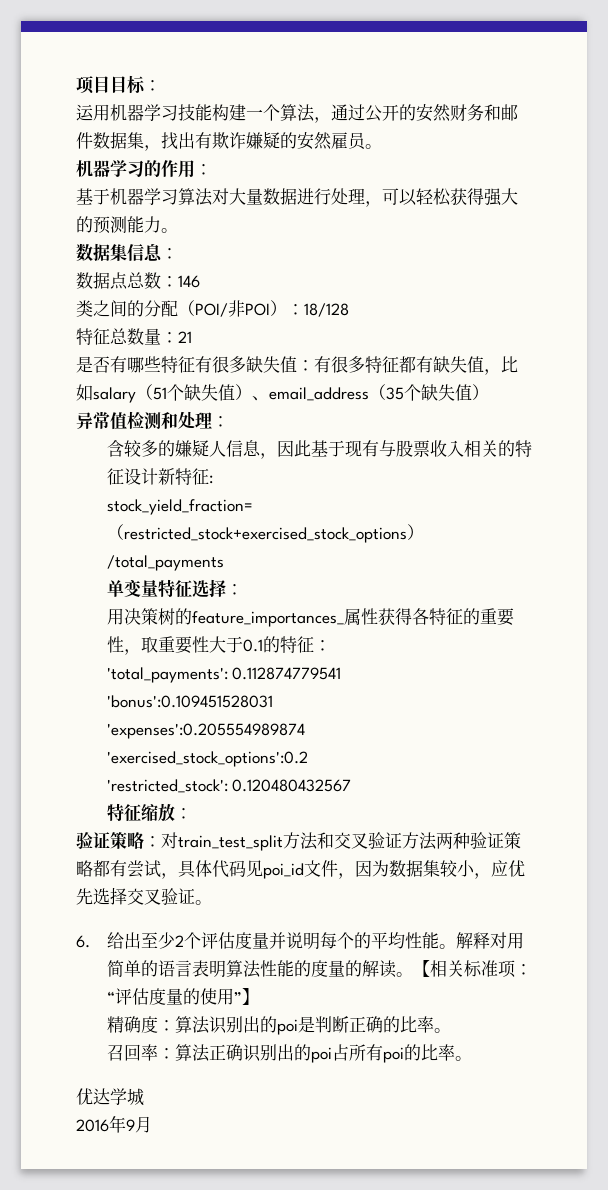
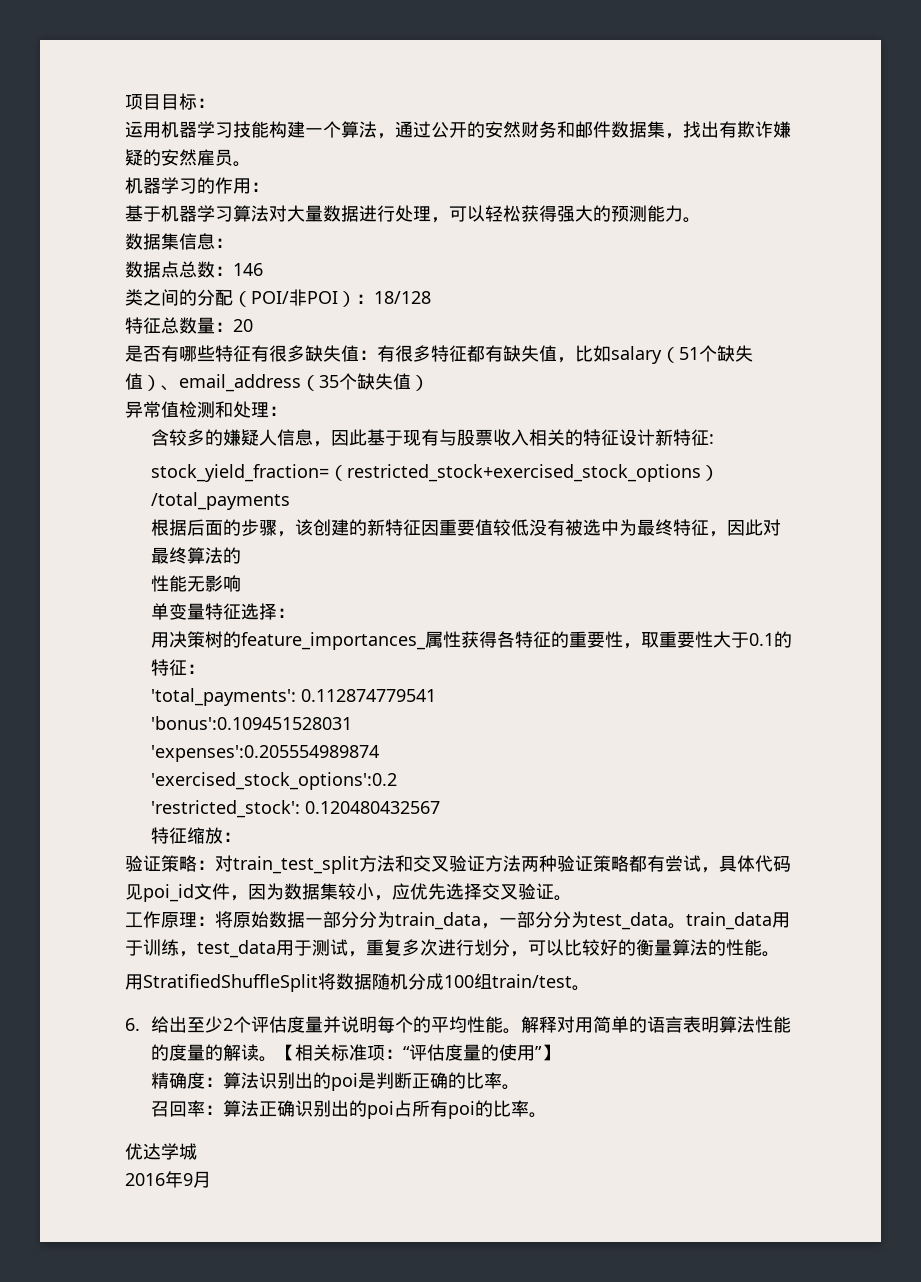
[178,331,192,343] 21 -> [233,319,253,332] 20
(224, 563) none -> [151,519,782,537] [151,547,242,564] [151,575,242,592] // 根据后面的步骤，该创建的新特征因重要值较低没有被选中为最终特征，因此对最终算法的 // 性能无影响
(212, 902) none -> [125,911,790,930] [125,939,780,958] [125,973,590,992] // 工作原理：将原始数据一部分分为train_data，一部分分为test_data。train_data用于训练，test_data用于测试，重复多次进行划分，可以比较好的衡量算法的性能。 // 用StratifiedShuffleSplit将数据随机分成100组train/test。

